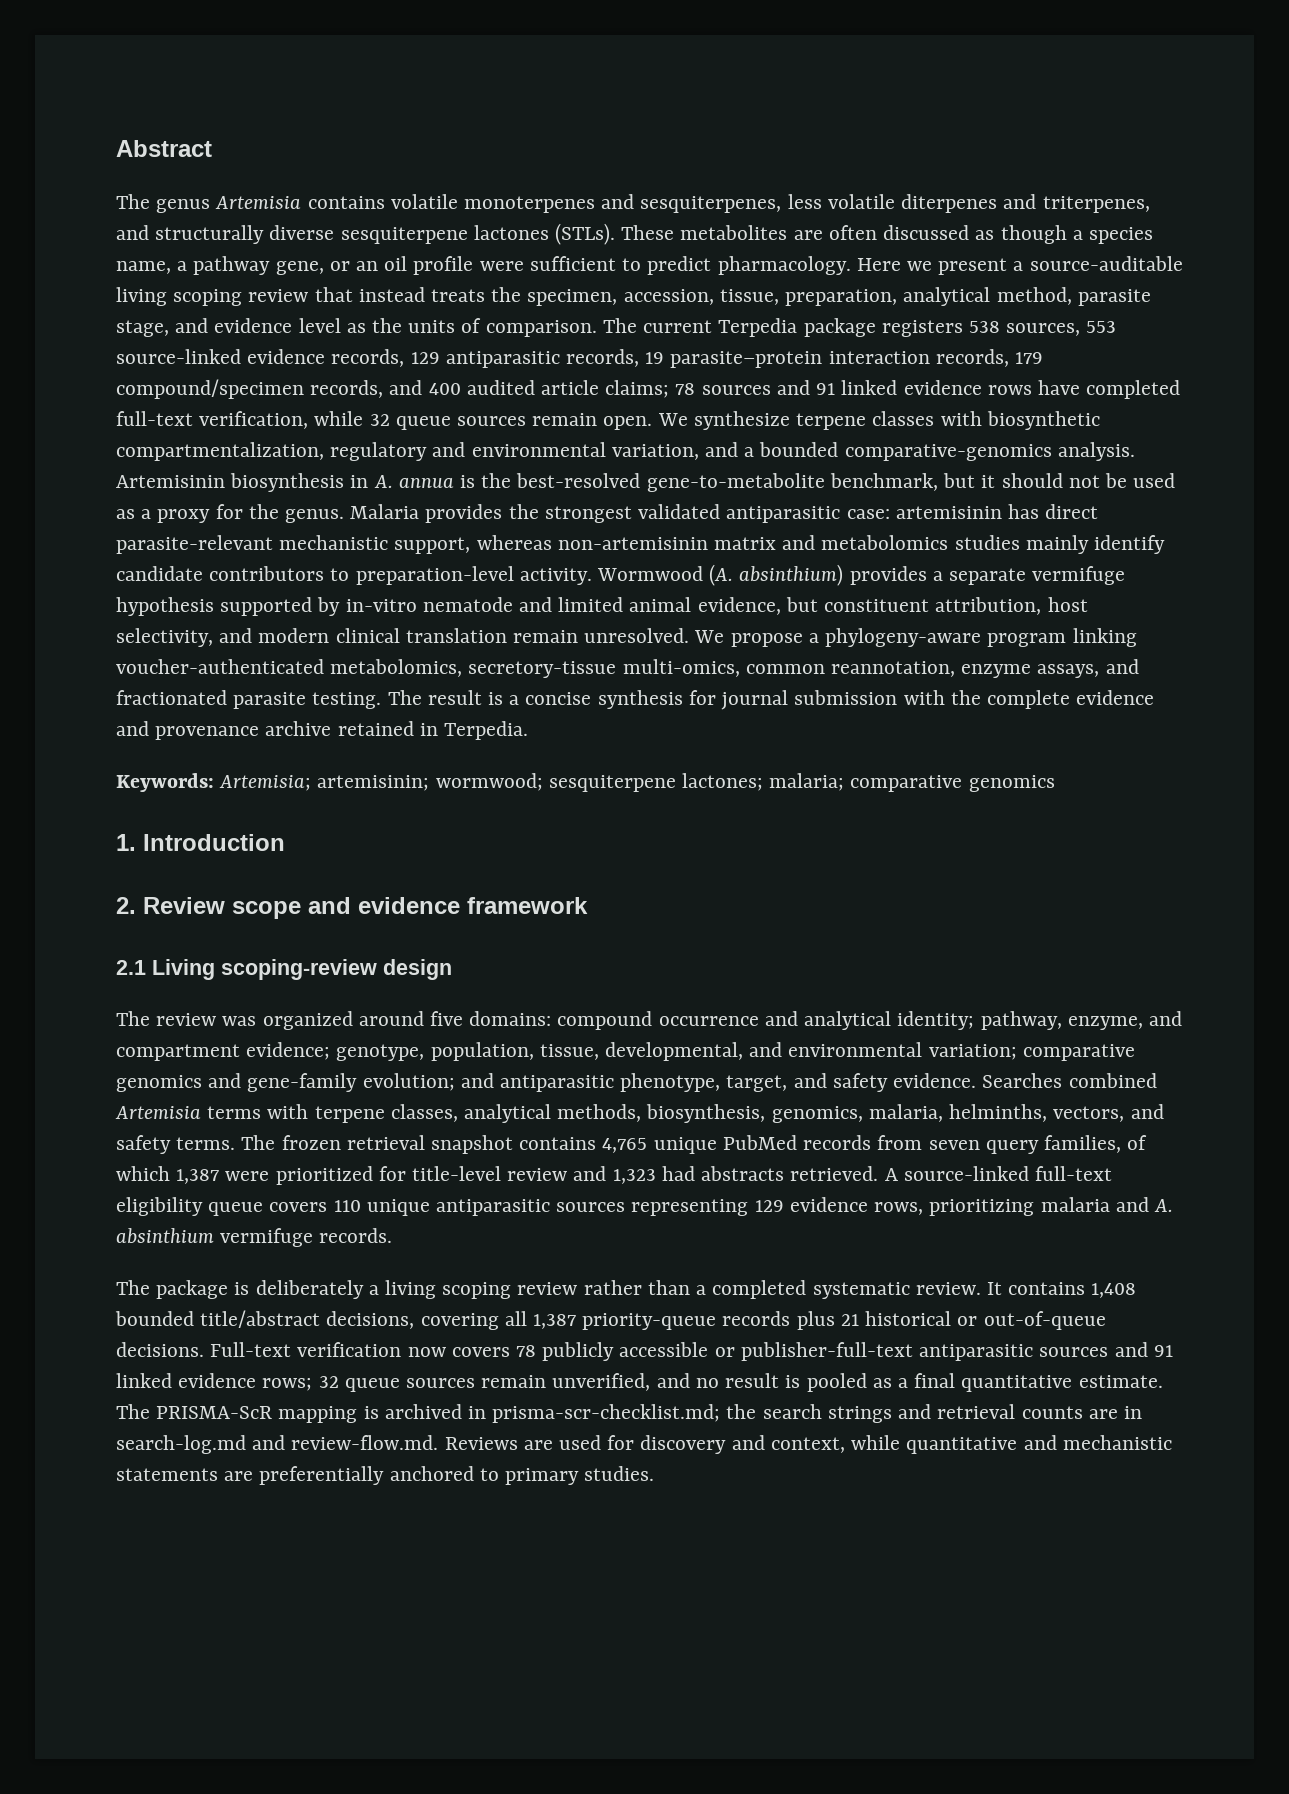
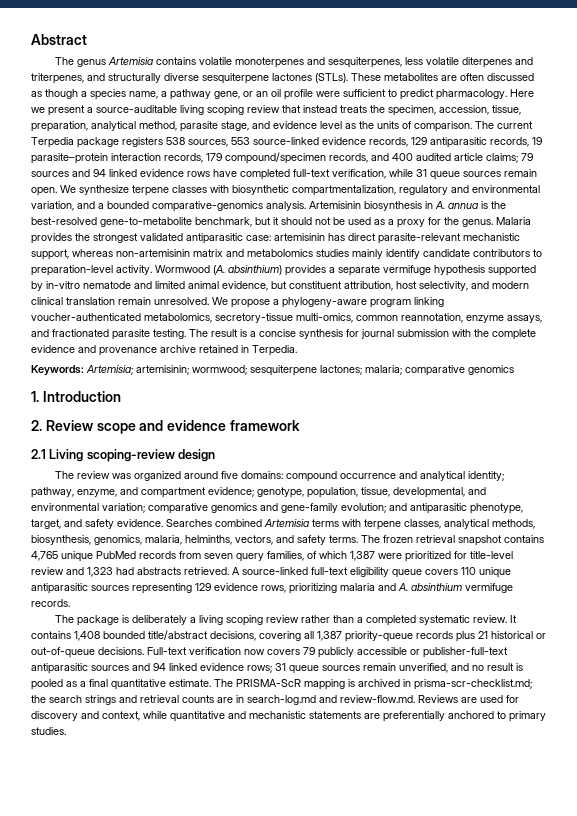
[675,380,836,395] 78 sources and 91 -> [521,153,533,161] [31,169,106,177] 79 sources and 94
[369,414,390,426] 32 -> [416,169,427,177] 31
[516,1345,537,1357] 78 -> [303,647,315,655] 79
[1153,1345,1173,1357] 91 -> [153,663,166,671] 94
[318,1376,339,1388] 32 -> [275,663,286,671] 31

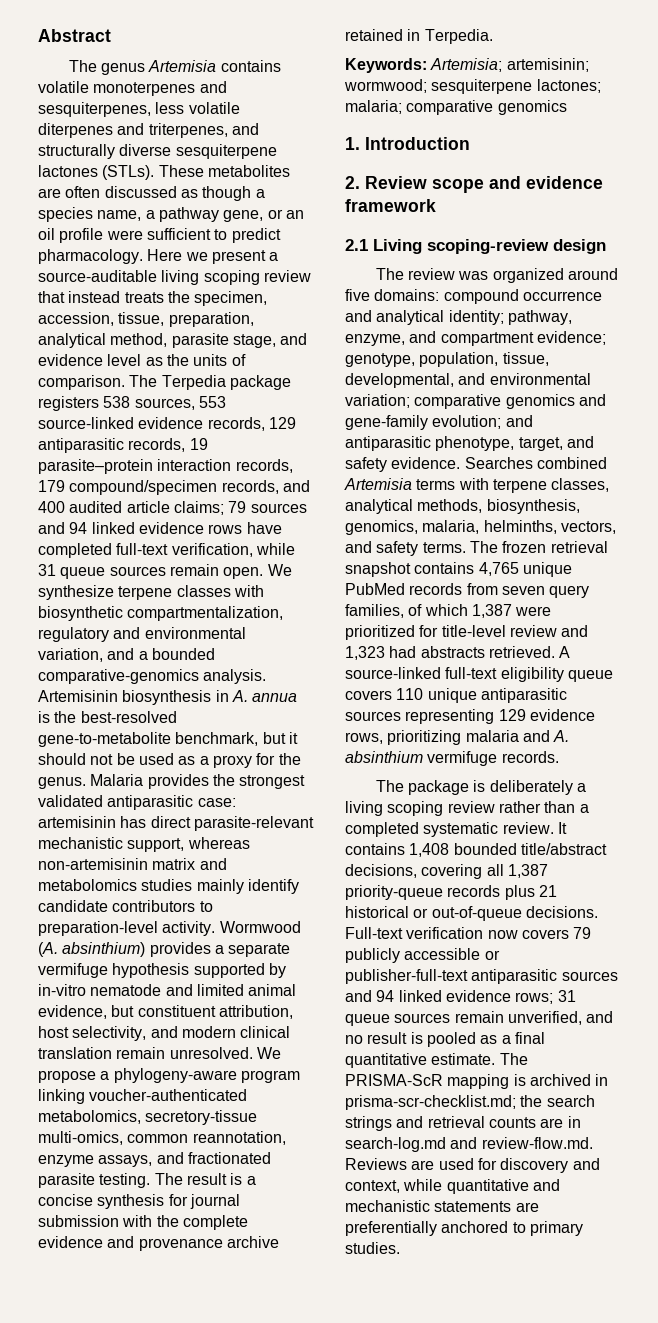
[497,121,533,129] current -> (158, 381) none

